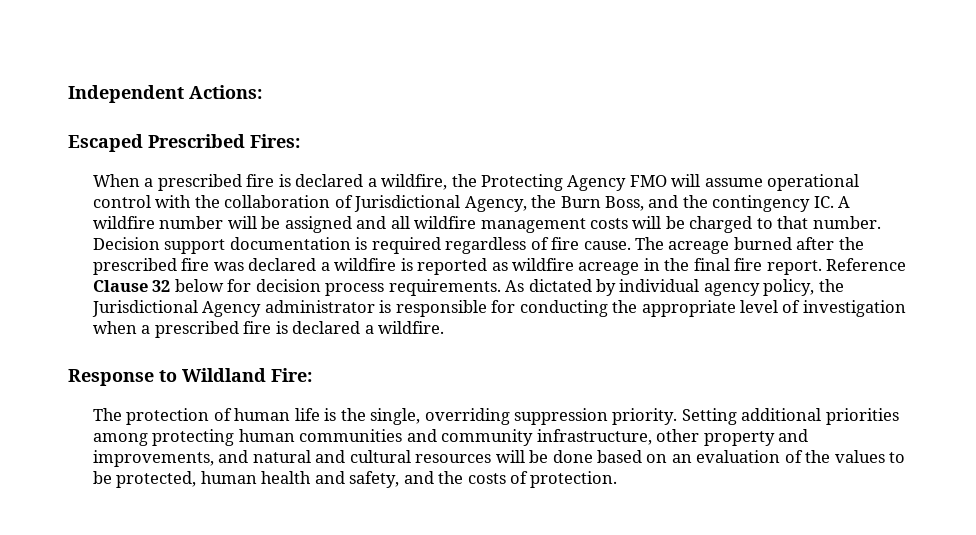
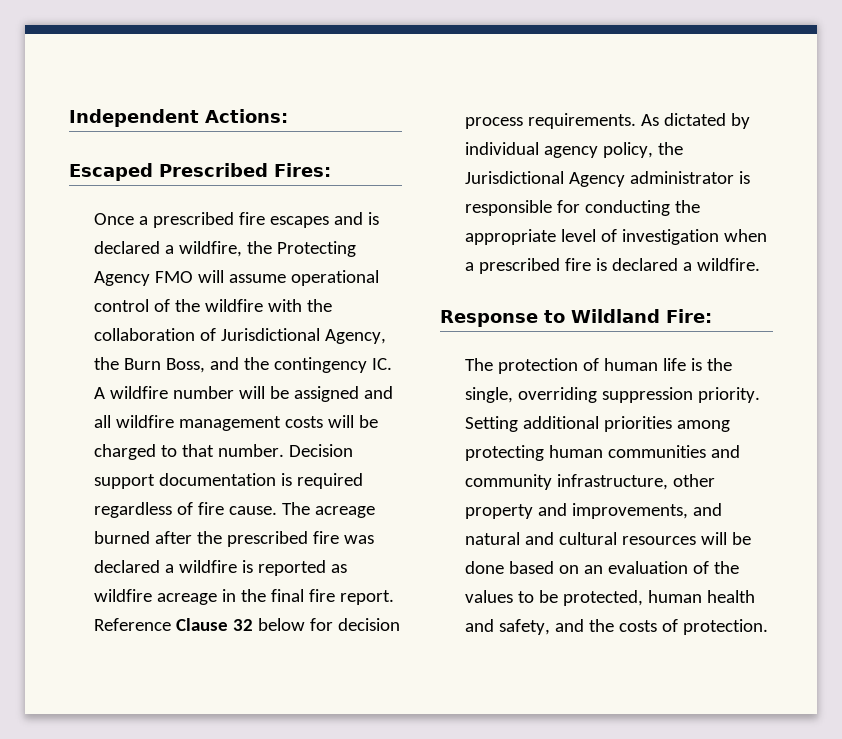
[92,174,275,191] When a prescribed fire -> [93,212,363,228] Once a prescribed fire escapes and
(151, 201) none -> [153,299,263,312] of the wildfire

